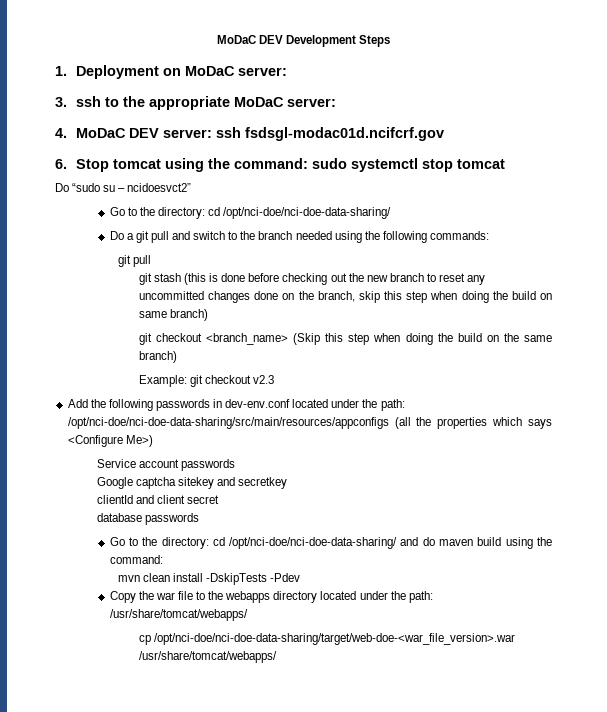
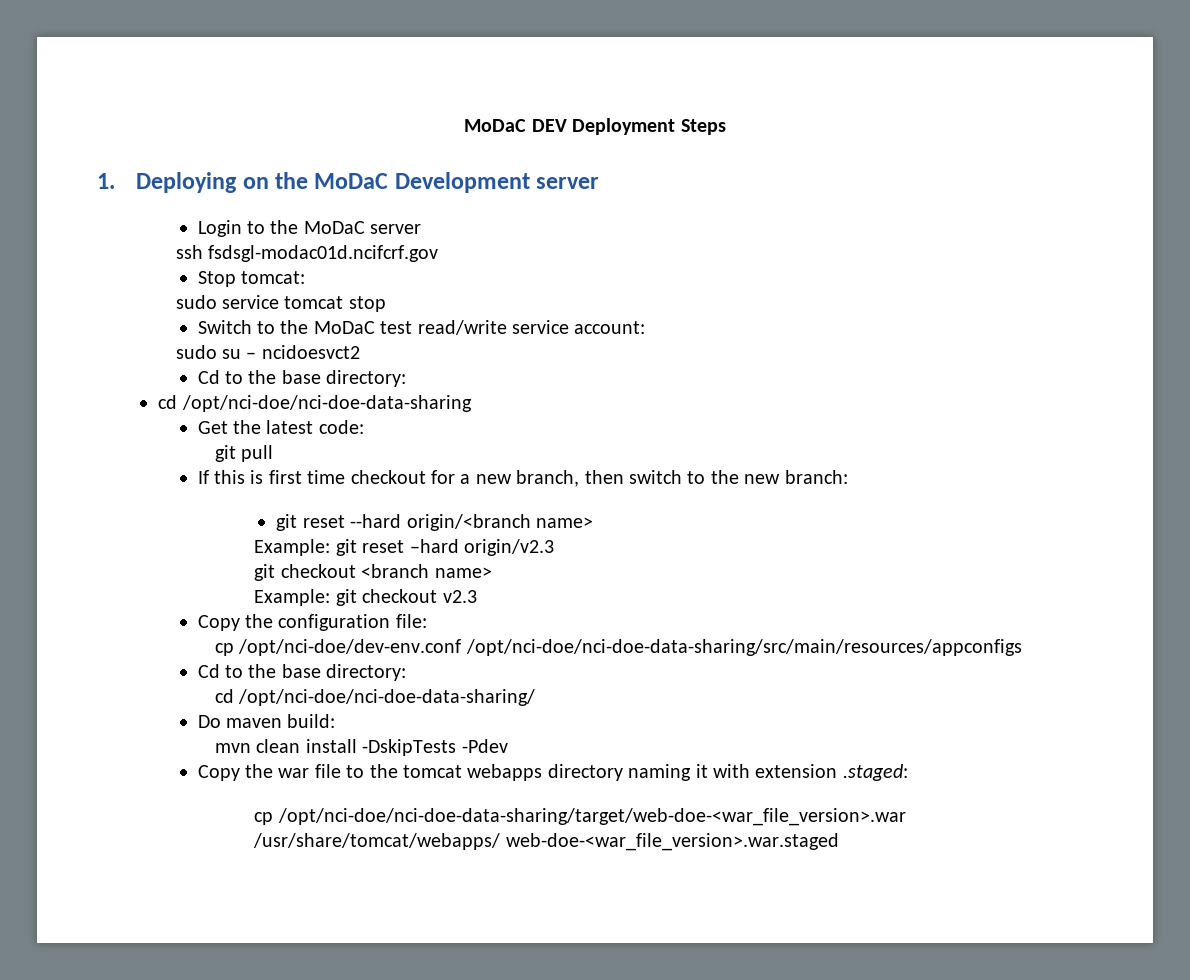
[216,35,357,47] MoDaC DEV Development -> [464,118,676,135] MoDaC DEV Deployment
[75,65,287,79] [55,96,336,110] [55,127,444,141] [55,158,505,172] [55,183,192,192] [109,207,392,219] [109,231,489,243] [117,255,151,267] [138,273,486,285] [138,291,552,303] [138,309,208,321] [138,333,553,345] [138,351,177,363] [138,375,275,387] [67,399,405,411] [67,417,552,429] [67,435,153,447] [96,459,236,471] [96,477,288,489] [96,495,220,504] [96,513,200,525] [109,537,553,549] [109,555,163,564] Deployment on MoDaC server: // 3. ssh to the appropriate MoDaC server: // 4. MoDaC DEV server: ssh fsdsgl-modac01d.ncifcrf.gov // 6. Stop tomcat using the command: sudo systemctl stop tomcat // Do “sudo su – ncidoesvct2” // Go to the directory: cd /opt/nci-doe/nci-doe-data-sharing/ // Do a git pull and switch to the branch needed using the following commands: // git pull // git stash (this is done before checking out the new branch to reset any uncommitted changes done on the branch, skip this step when doing the build on same branch) // git checkout <branch_name> (Skip this step when doing the build on the same branch) // Example: git checkout v2.3 // Add the following passwords in dev-env.conf located under the path: /opt/nci-doe/nci-doe-data-sharing/src/main/resources/appconfigs (all the properties which says <Configure Me>) // Service account passwords // Google captcha sitekey and secretkey // clientId and client secret // database passwords // Go to the directory: cd /opt/nci-doe/nci-doe-data-sharing/ and do maven build using the command: -> [136,172,600,193] [197,220,422,237] [175,245,439,262] [197,271,306,287] [175,295,386,312] [197,320,646,335] [175,345,360,359] [197,370,407,387] [158,395,472,412] [197,420,364,434] [214,445,274,462] [197,470,848,487] [276,514,593,531] [254,539,554,556] [254,564,492,581] [254,589,477,606] [197,614,427,631] [214,639,1022,656] [197,664,407,681] [214,689,536,706] [197,714,336,728] Deploying on the MoDaC Development server // Login to the MoDaC server // ssh fsdsgl-modac01d.ncifcrf.gov // Stop tomcat: // sudo service tomcat stop // Switch to the MoDaC test read/write service account: // sudo su – ncidoesvct2 // Cd to the base directory: // cd /opt/nci-doe/nci-doe-data-sharing // Get the latest code: // git pull // If this is first time checkout for a new branch, then switch to the new branch: // git reset --hard origin/<branch name> // Example: git reset –hard origin/v2.3 // git checkout <branch name> // Example: git checkout v2.3 // Copy the configuration file: // cp /opt/nci-doe/dev-env.conf /opt/nci-doe/nci-doe-data-sharing/src/main/resources/appconfigs // Cd to the base directory: // cd /opt/nci-doe/nci-doe-data-sharing/ // Do maven build:
(224, 595) none -> [403,765,463,778] tomcat
[320,591,433,603] [109,609,248,621] located under the path: /usr/share/tomcat/webapps/ -> [628,764,908,781] naming it with extension .staged:
(277, 657) none -> [505,833,839,851] web-doe-<war_file_version>.war.staged

